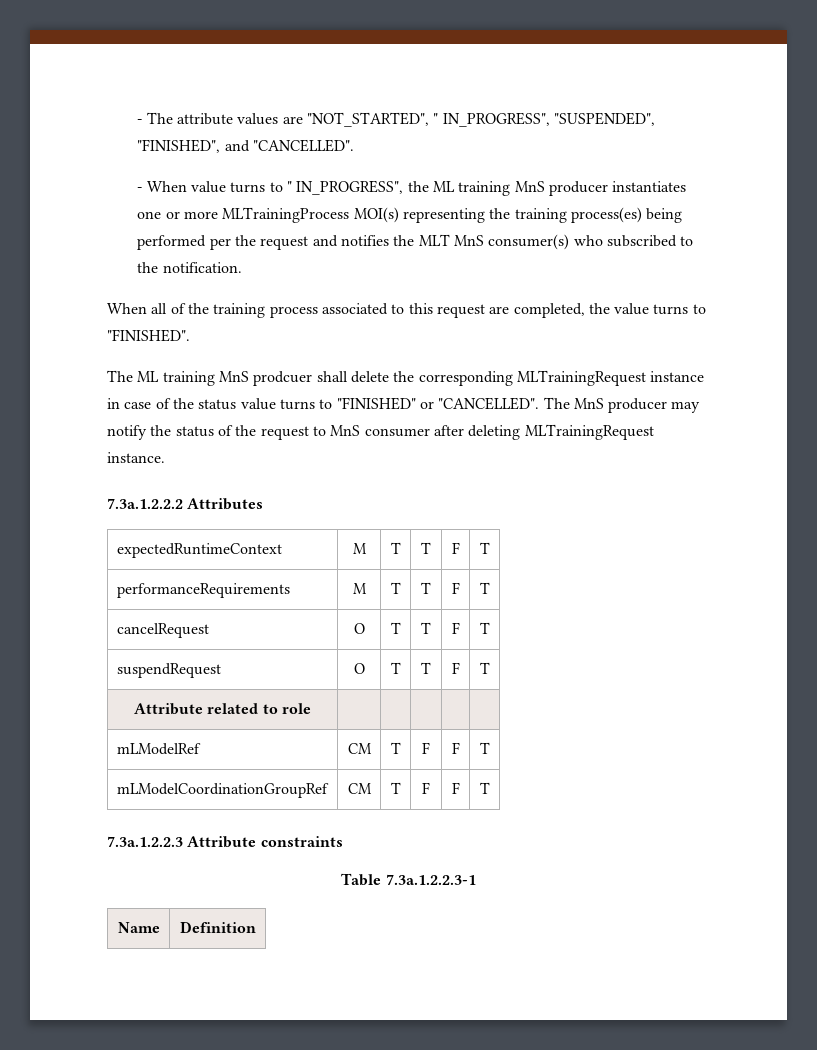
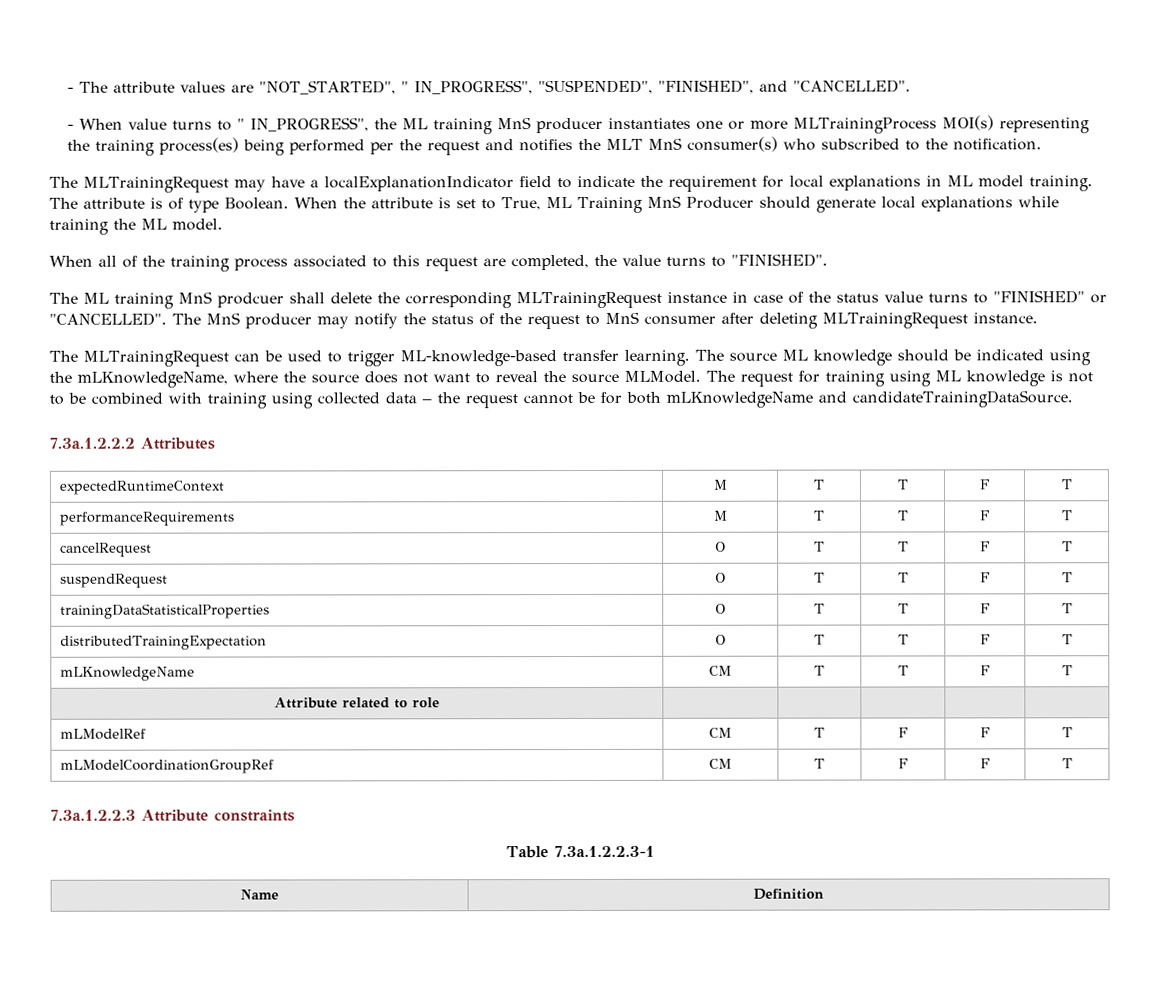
(242, 267) none -> [49,175,1093,193] [49,195,1059,214] [49,218,223,235] // The MLTrainingRequest may have a localExplanationIndicator field to indicate the requirement for local explanations in ML model training. The attribute is of type Boolean. When the attribute is set to True, ML Training MnS Producer should generate local explanations while training the ML model.
(165, 457) none -> [49,349,1091,367] [49,370,1093,388] [49,390,1073,409] // The MLTrainingRequest can be used to trigger ML-knowledge-based transfer learning. The source ML knowledge should be indicated using the mLKnowledgeName, where the source does not want to reveal the source MLModel. The request for training using ML knowledge is not to be combined with training using collected data – the request cannot be for both mLKnowledgeName and candidateTrainingDataSource.
(490, 668) none -> [60,603,271,619] [715,603,726,614] [814,603,825,614] [897,603,909,614] [980,603,990,614] [1061,603,1073,614] [60,635,268,650] [715,634,726,645] [814,634,825,645] [897,634,909,645] [980,634,990,645] [1061,634,1073,645] [60,666,196,681] [709,665,732,676] [814,665,825,676] [897,665,909,676] [980,665,990,676] [1061,665,1073,676] // trainingDataStatisticalProperties | O | T | T | F | T // distributedTrainingExpectation | O | T | T | F | T // mLKnowledgeName | CM | T | T | F | T

